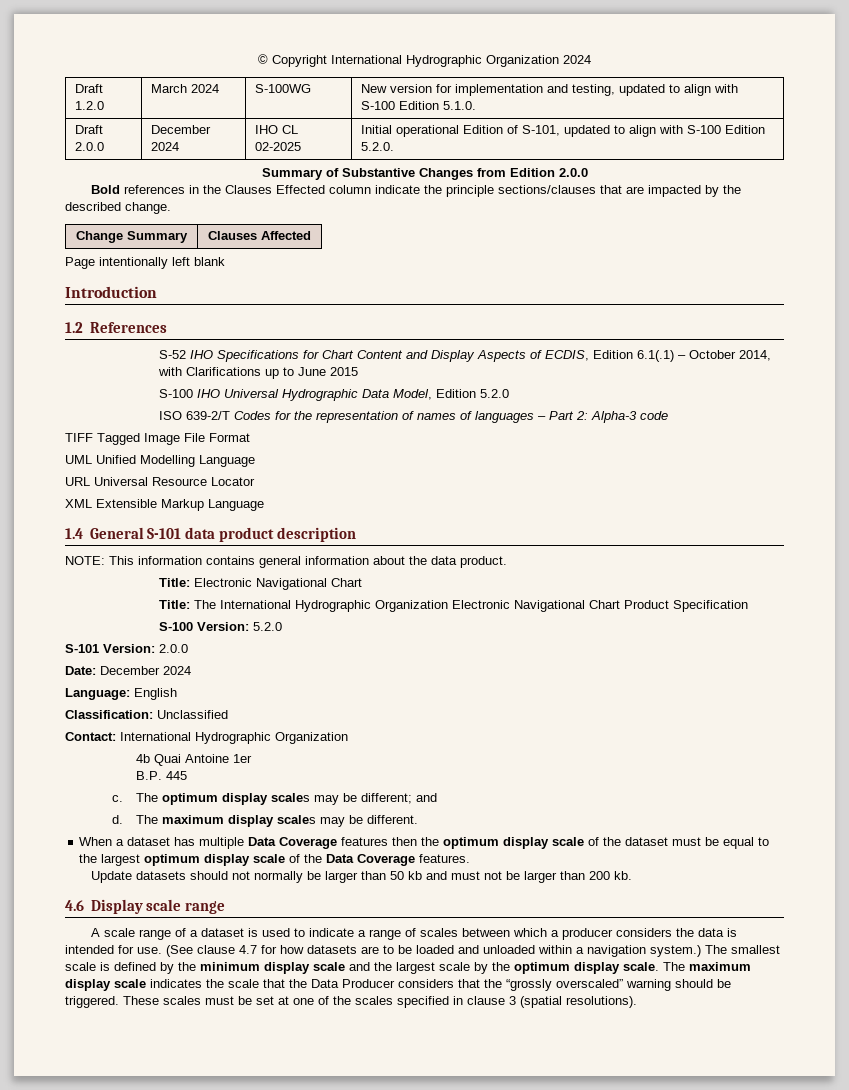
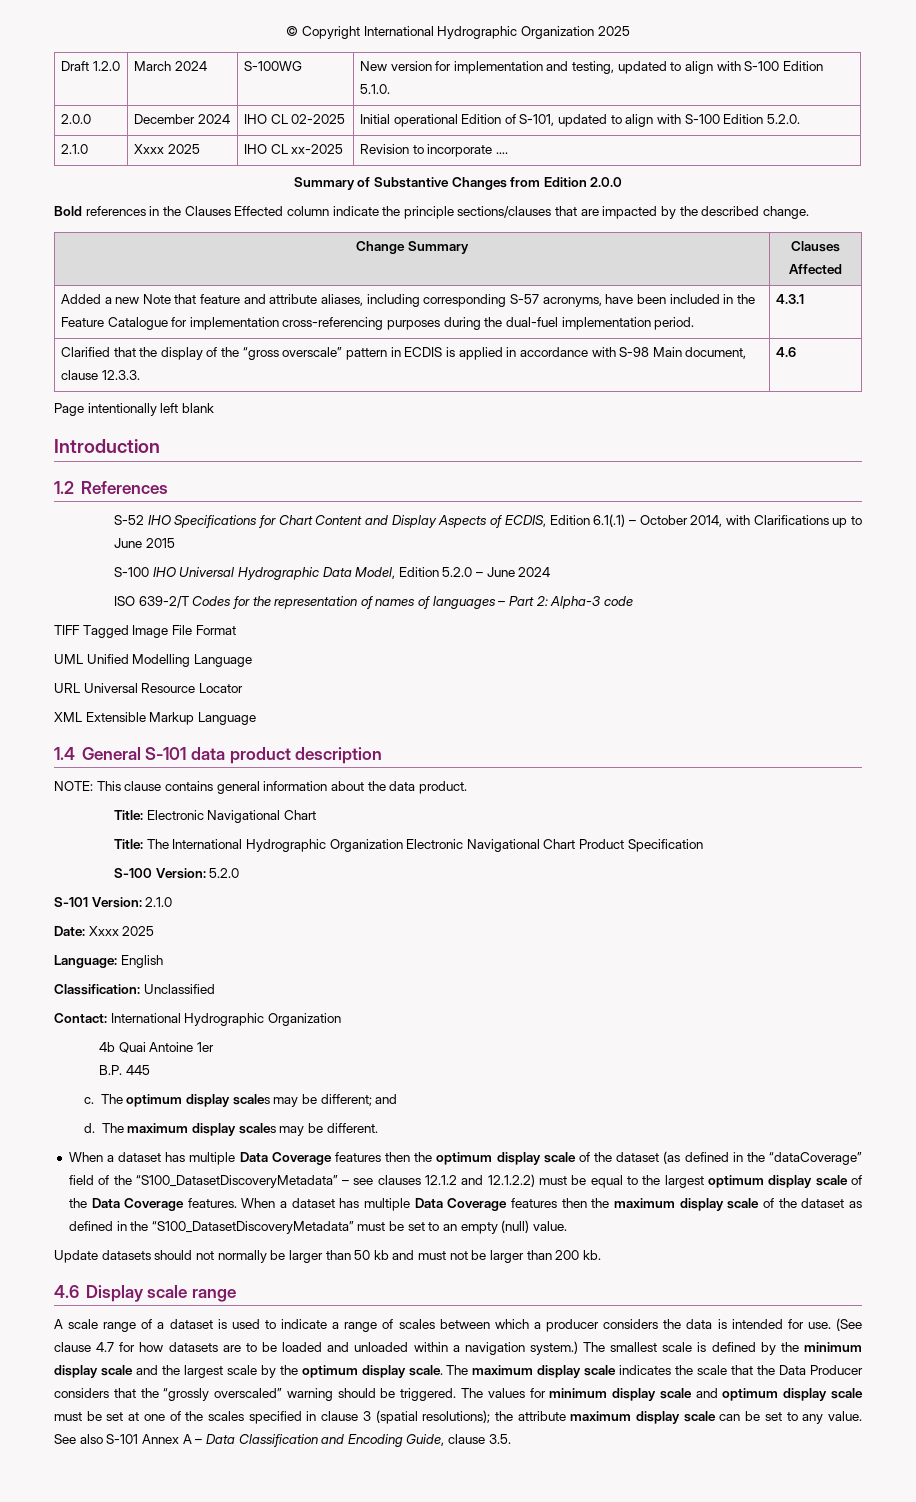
[563,55,591,64] 2024 -> [597,26,630,36] 2025
[74,125,103,134] Draft -> (390, 89) none
(394, 146) none -> [60,144,88,154] [133,144,200,154] [243,144,344,154] [359,144,508,157] // 2.1.0 | Xxxx 2025 | IHO CL xx-2025 | Revision to incorporate ….
(311, 235) none -> [60,294,755,307] [60,317,695,330] [775,294,804,304] [60,347,747,360] [60,370,140,380] [775,347,796,357] // Added a new Note that feature and attribute aliases, including corresponding S-57 acronyms, have been included in the Feature Catalogue for implementation cross-referencing purposes during the dual-fuel implementation period. | 4.3.1 // Clarified that the display of the “gross overscale” pattern in ECDIS is applied in accordance with S-98 Main document, clause 12.3.3. | 4.6
(510, 393) none -> [476,567,551,577] – June 2024
[138,556,202,565] information -> [124,781,162,791] clause
[159,644,188,653] 2.0.0 -> [145,897,173,907] 2.1.0
[100,666,191,675] December 2024 -> [88,926,155,936] Xxxx 2025
(669, 841) none -> [663,1151,863,1165] [68,1174,535,1188] (as defined in the “dataCoverage” field of the “S100_DatasetDiscoveryMetadata” – see clauses 12.1.2 and 12.1.2.2)
(471, 858) none -> [241,1198,863,1211] [68,1220,567,1234] When a dataset has multiple Data Coverage features then the maximum display scale of the dataset as defined in the “S100_DatasetDiscoveryMetadata” must be set to an empty (null) value.
[123,996,201,1005] These scales -> [460,1388,864,1401] The values for minimum display scale and optimum display scale
[566,996,637,1008] resolutions). -> [422,1410,863,1424] [54,1434,511,1447] resolutions); the attribute maximum display scale can be set to any value. See also S-101 Annex A – Data Classification and Encoding Guide, clause 3.5.

